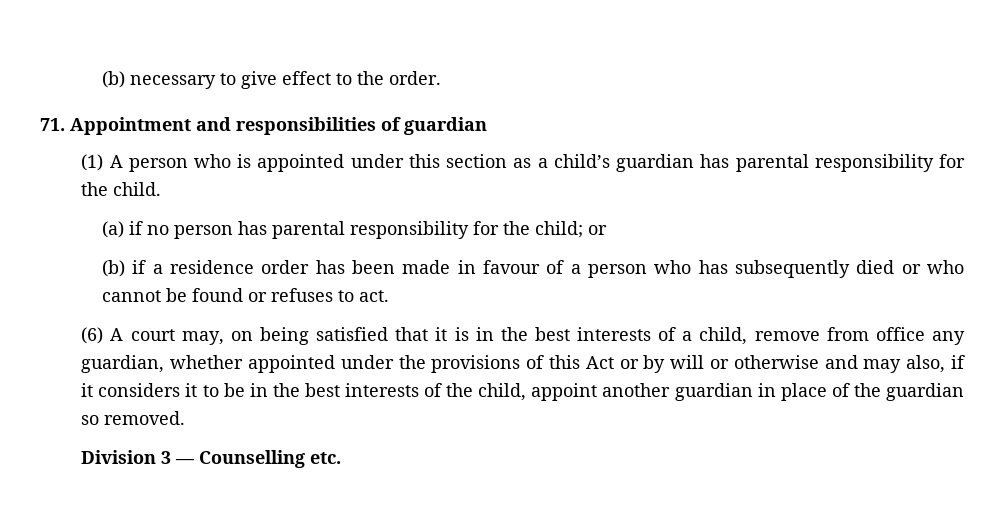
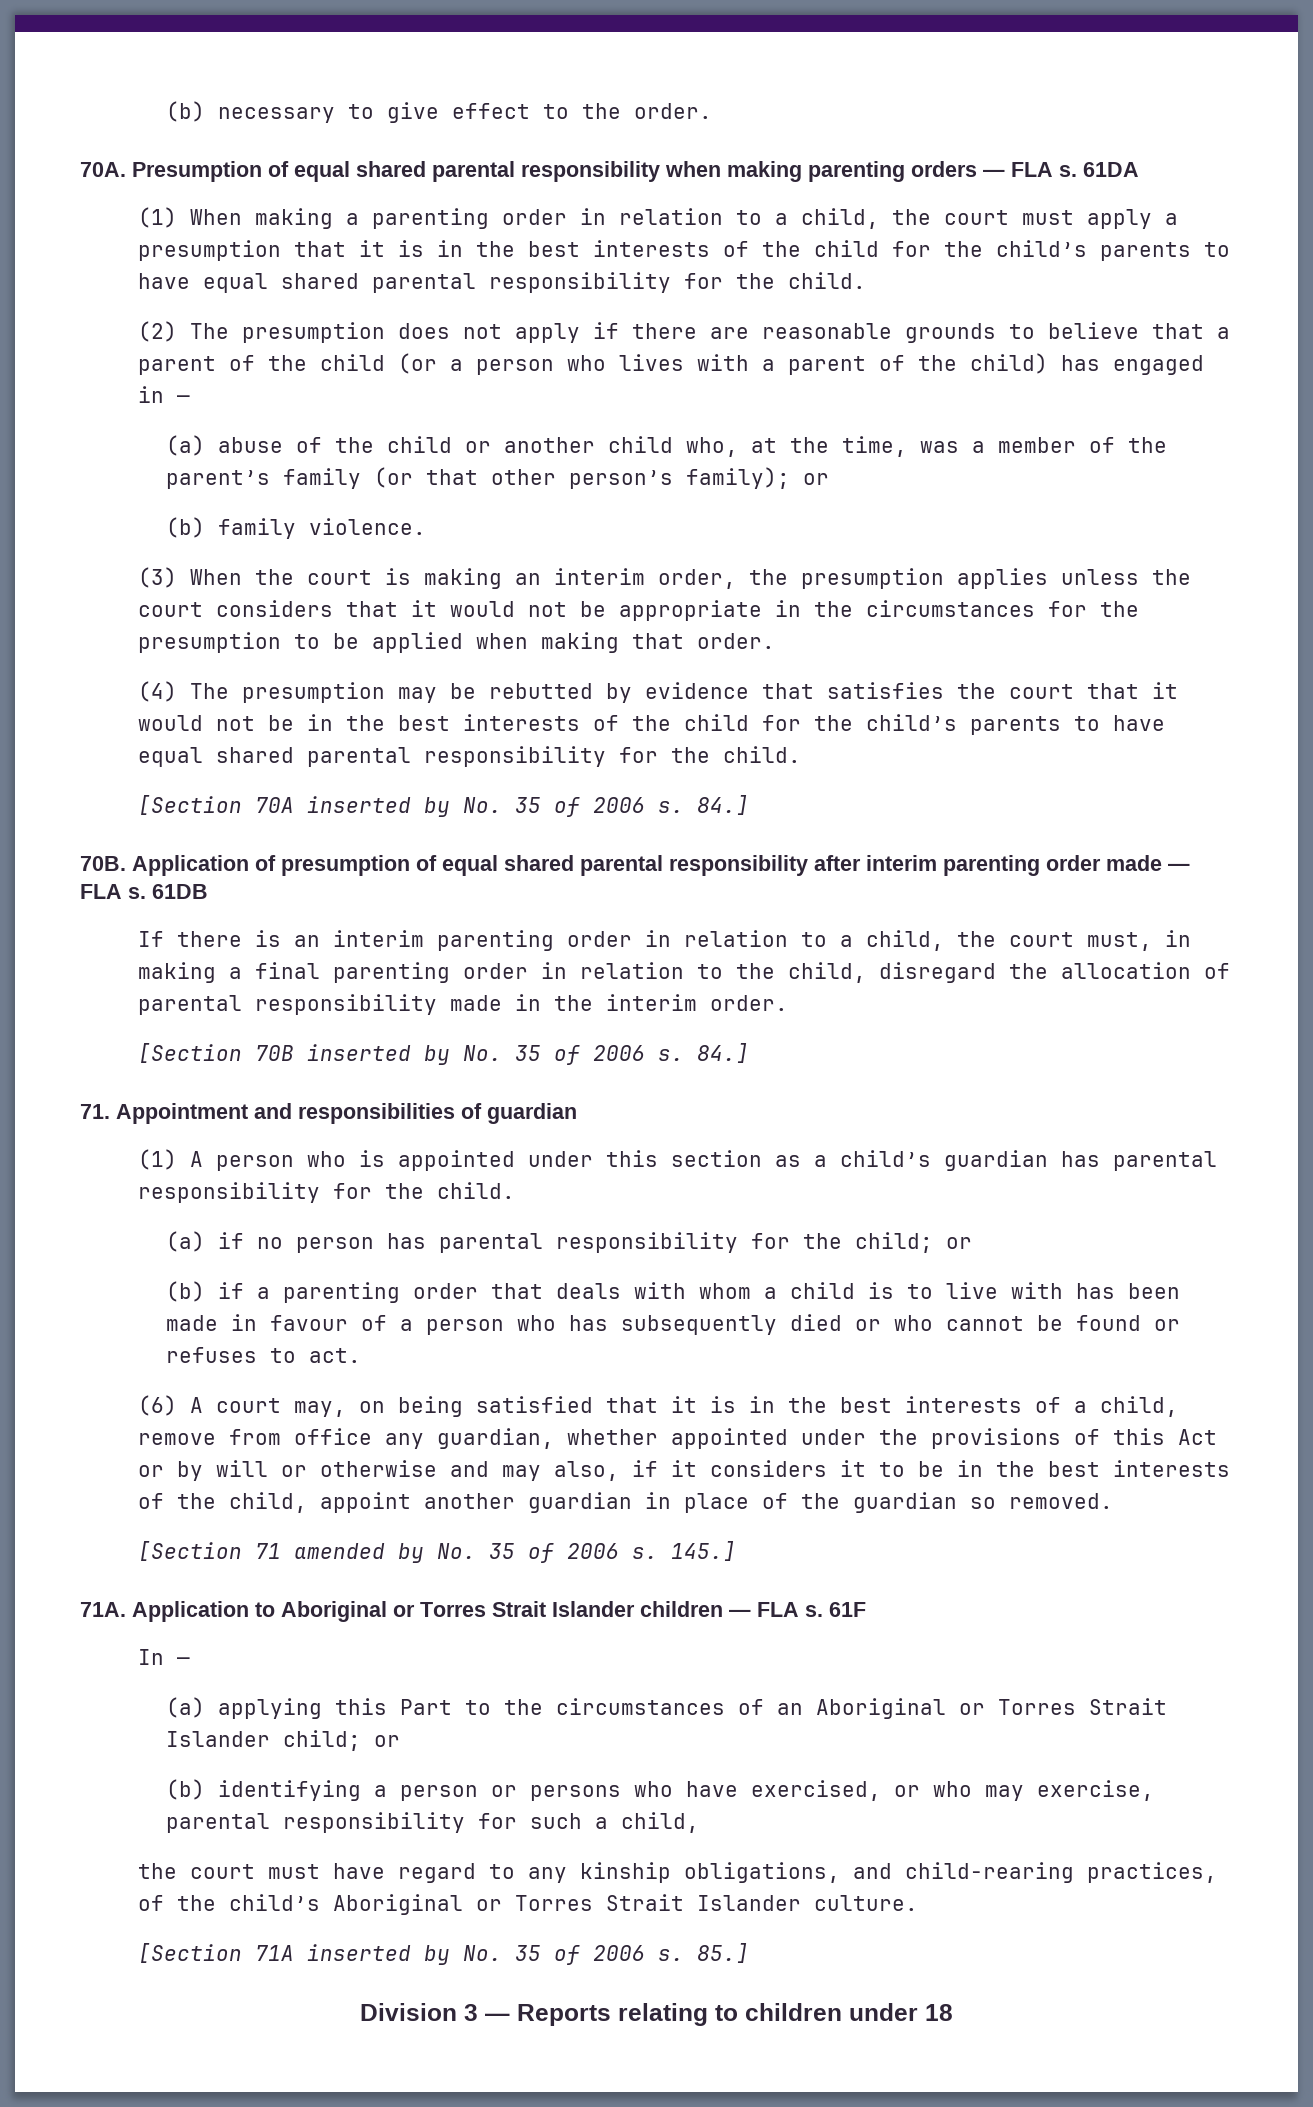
(441, 78) none -> [80,161,1139,182] [137,207,1178,229] [137,240,1230,261] [137,272,866,293] [137,321,1230,343] [137,353,1204,375] [137,386,190,403] [166,435,1168,457] [166,467,830,489] [166,517,427,539] [137,567,1191,589] [137,600,1139,621] [137,632,775,653] [137,681,1178,703] [137,714,1165,735] [137,746,801,767] [137,795,749,817] [80,855,1190,876] [80,884,208,899] [137,930,1191,951] [137,962,1230,983] [137,994,788,1015] [137,1043,749,1065] // 70A. Presumption of equal shared parental responsibility when making parenting orders — FLA s. 61DA // (1) When making a parenting order in relation to a child, the court must apply a presumption that it is in the best interests of the child for the child’s parents to have equal shared parental responsibility for the child. // (2) The presumption does not apply if there are reasonable grounds to believe that a parent of the child (or a person who lives with a parent of the child) has engaged in — // (a) abuse of the child or another child who, at the time, was a member of the parent’s family (or that other person’s family); or // (b) family violence. // (3) When the court is making an interim order, the presumption applies unless the court considers that it would not be appropriate in the circumstances for the presumption to be applied when making that order. // (4) The presumption may be rebutted by evidence that satisfies the court that it would not be in the best interests of the child for the child’s parents to have equal shared parental responsibility for the child. // [Section 70A inserted by No. 35 of 2006 s. 84.] // 70B. Application of presumption of equal shared parental responsibility after interim parenting order made — FLA s. 61DB // If there is an interim parenting order in relation to a child, the court must, in making a final parenting order in relation to the child, disregard the allocation of parental responsibility made in the interim order. // [Section 70B inserted by No. 35 of 2006 s. 84.]
[169,260,310,274] residence order -> [283,1282,1064,1303] parenting order that deals with whom a child is to live with
[81,450,342,468] Division 3 — Counselling etc. -> [137,1541,736,1563] [80,1601,866,1622] [137,1649,190,1665] [166,1697,1168,1719] [166,1730,401,1751] [166,1779,1155,1801] [166,1812,700,1833] [137,1862,1217,1883] [137,1894,918,1915] [137,1943,749,1965] [360,2003,953,2026] [Section 71 amended by No. 35 of 2006 s. 145.] // 71A. Application to Aboriginal or Torres Strait Islander children — FLA s. 61F // In — // (a) applying this Part to the circumstances of an Aboriginal or Torres Strait Islander child; or // (b) identifying a person or persons who have exercised, or who may exercise, parental responsibility for such a child, // the court must have regard to any kinship obligations, and child-rearing practices, of the child’s Aboriginal or Torres Strait Islander culture. // [Section 71A inserted by No. 35 of 2006 s. 85.] // Division 3 — Reports relating to children under 18

